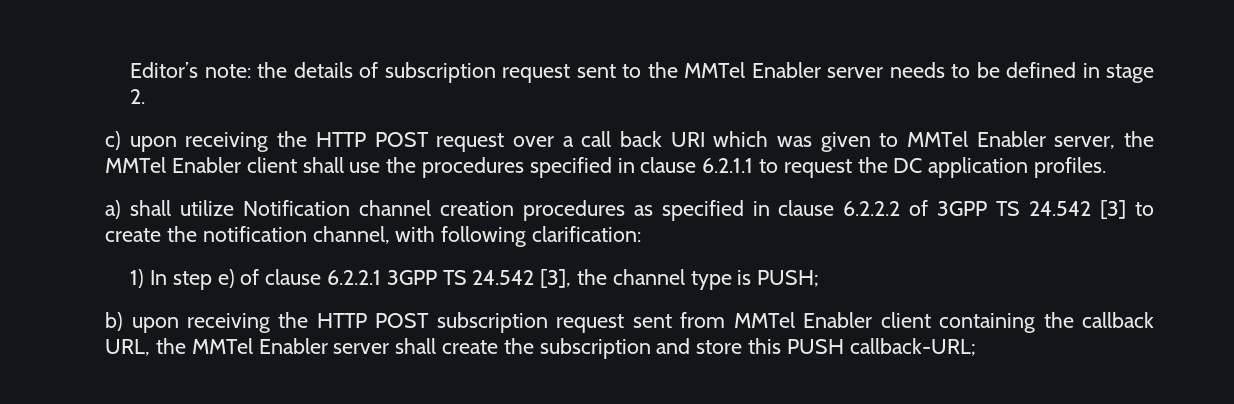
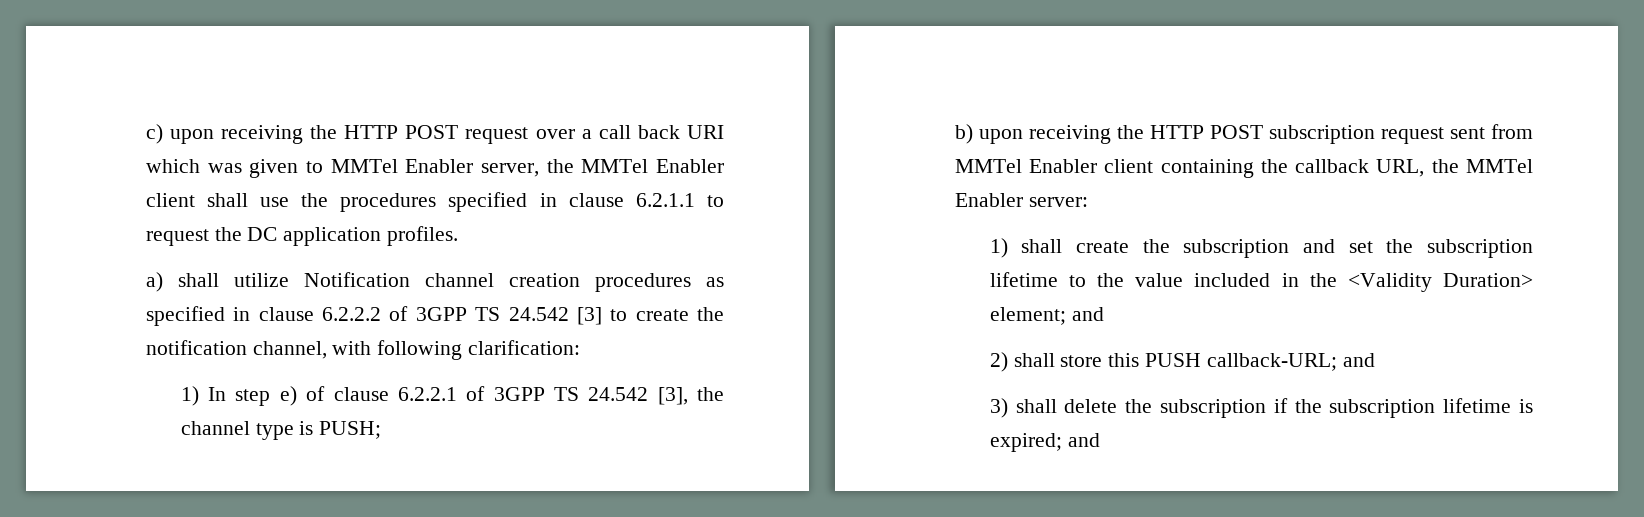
[130,62,1154,83] [130,89,146,104] Editor’s note: the details of subscription request sent to the MMTel Enabler server needs to be defined in stage 2. // -> (145, 134) none
(382, 277) none -> [466,386,486,401] of
[333,343,390,354] server -> [1028,197,1088,207] [989,238,1008,258] server: // 1)
[696,338,976,356] store this PUSH callback-URL; -> [1348,239,1533,258] [989,272,1533,292] [989,307,1104,325] [989,352,1375,372] [989,398,1533,418] [989,433,1100,452] set the subscription lifetime to the value included in the <Validity Duration> element; and // 2) shall store this PUSH callback-URL; and // 3) shall delete the subscription if the subscription lifetime is expired; and

